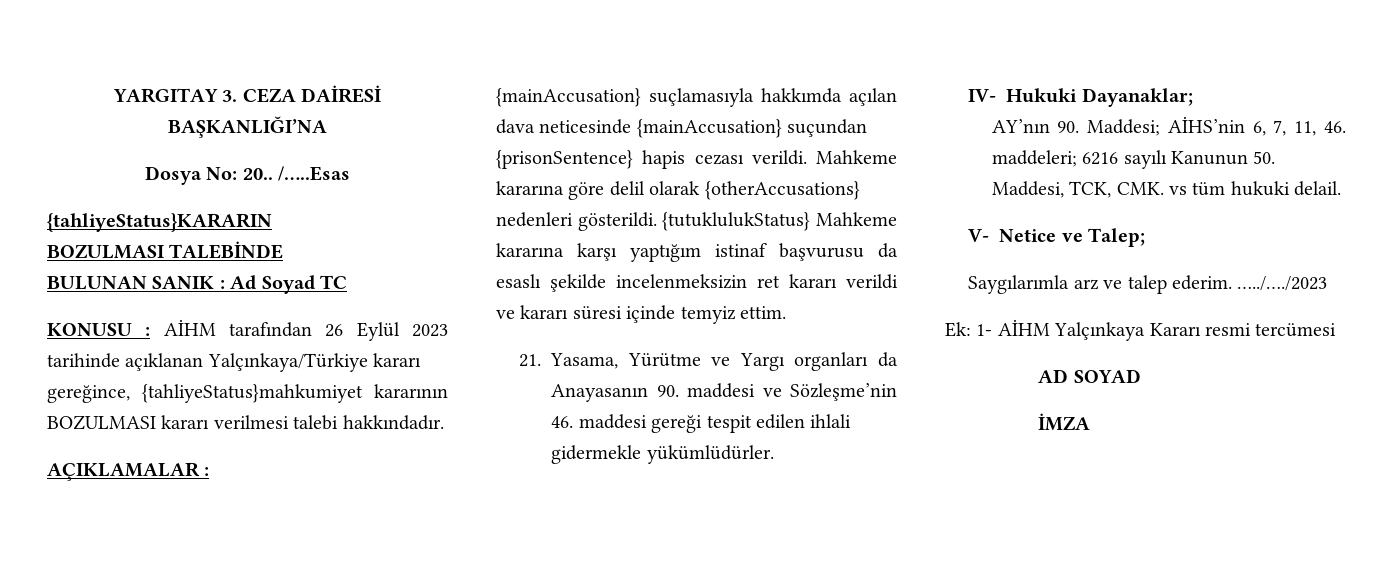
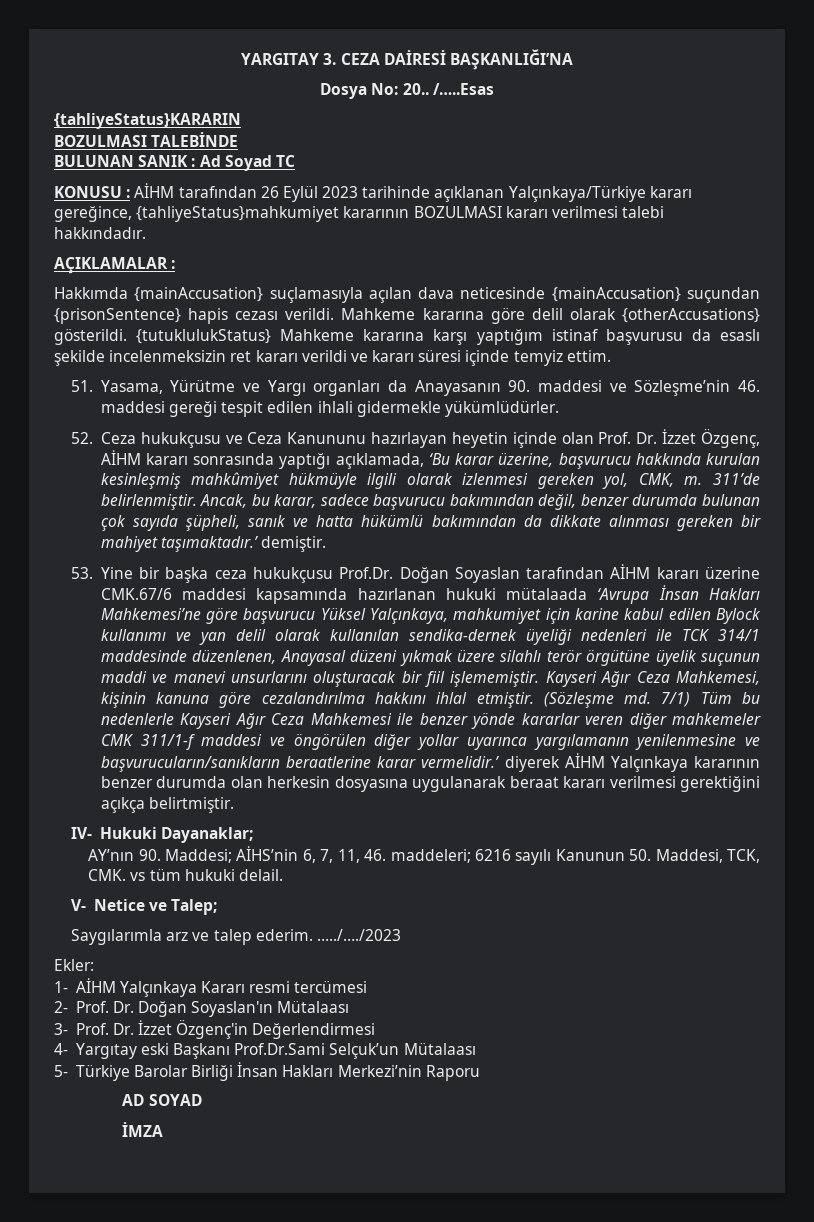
(210, 471) none -> [54,287,128,299] Hakkımda
[761,88,842,103] hakkımda -> (363, 295) none
[496,212,573,227] nedenleri -> (761, 315) none
[519,354,542,367] 21. -> [71,380,94,392] 51.
(774, 454) none -> [71,429,760,448] [100,450,760,469] [100,472,760,489] [100,494,760,510] [100,515,761,531] [100,536,327,552] [71,564,760,583] [100,585,760,604] [100,608,762,624] [100,629,760,645] [100,650,761,666] [100,671,760,687] [100,692,760,708] [100,713,761,729] [100,734,760,750] [100,753,760,772] [100,776,760,792] [100,797,235,813] // 52. Ceza hukukçusu ve Ceza Kanununu hazırlayan heyetin içinde olan Prof. Dr. İzzet Özgenç, AİHM kararı sonrasında yaptığı açıklamada, ‘Bu karar üzerine, başvurucu hakkında kurulan kesinleşmiş mahkûmiyet hükmüyle ilgili olarak izlenmesi gereken yol, CMK, m. 311’de belirlenmiştir. Ancak, bu karar, sadece başvurucu bakımından değil, benzer durumda bulunan çok sayıda şüpheli, sanık ve hatta hükümlü bakımından da dikkate alınması gereken bir mahiyet taşımaktadır.’ demiştir. // 53. Yine bir başka ceza hukukçusu Prof.Dr. Doğan Soyaslan tarafından AİHM kararı üzerine CMK.67/6 maddesi kapsamında hazırlanan hukuki mütalaada ‘Avrupa İnsan Hakları Mahkemesi’ne göre başvurucu Yüksel Yalçınkaya, mahkumiyet için karine kabul edilen Bylock kullanımı ve yan delil olarak kullanılan sendika-dernek üyeliği nedenleri ile TCK 314/1 maddesinde düzenlenen, Anayasal düzeni yıkmak üzere silahlı terör örgütüne üyelik suçunun maddi ve manevi unsurlarını oluşturacak bir fiil işlememiştir. Kayseri Ağır Ceza Mahkemesi, kişinin kanuna göre cezalandırılma hakkını ihlal etmiştir. (Sözleşme md. 7/1) Tüm bu nedenlerle Kayseri Ağır Ceza Mahkemesi ile benzer yönde kararlar veren diğer mahkemeler CMK 311/1-f maddesi ve öngörülen diğer yollar uyarınca yargılamanın yenilenmesine ve başvurucuların/sanıkların beraatlerine karar vermelidir.’ diyerek AİHM Yalçınkaya kararının benzer durumda olan herkesin dosyasına uygulanarak beraat kararı verilmesi gerektiğini açıkça belirtmiştir.
[945,322,971,337] Ek: -> [54,959,94,971] Ekler: //
(1337, 330) none -> [54,1001,350,1017] [54,1020,376,1039] [54,1043,476,1059] [54,1062,480,1081] // 2- Prof. Dr. Doğan Soyaslan'ın Mütalaası // 3- Prof. Dr. İzzet Özgenç'in Değerlendirmesi // 4- Yargıtay eski Başkanı Prof.Dr.Sami Selçuk’un Mütalaası // 5- Türkiye Barolar Birliği İnsan Hakları Merkezi’nin Raporu

